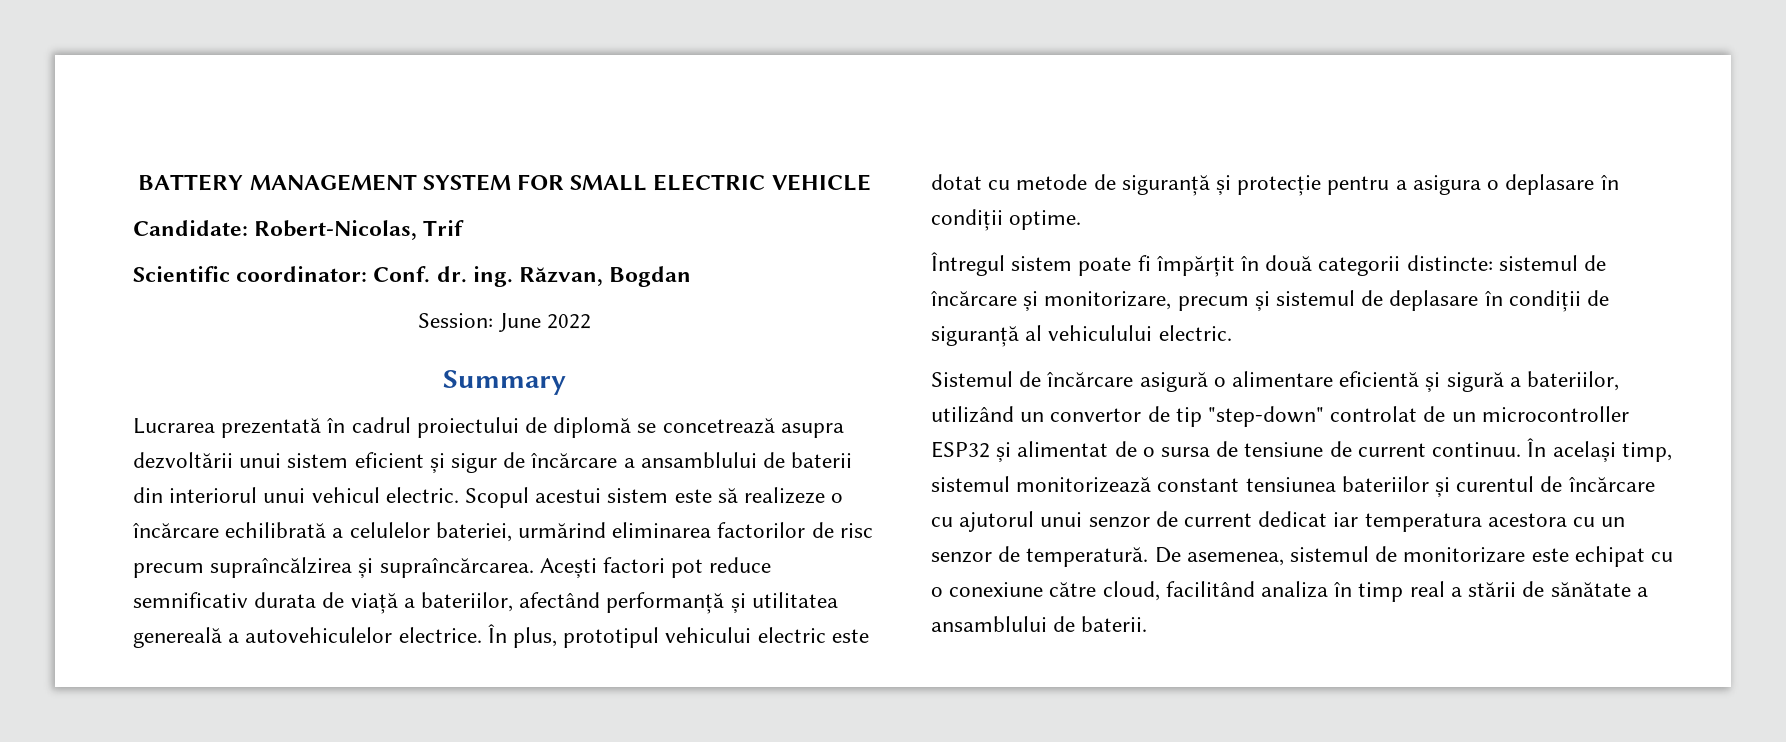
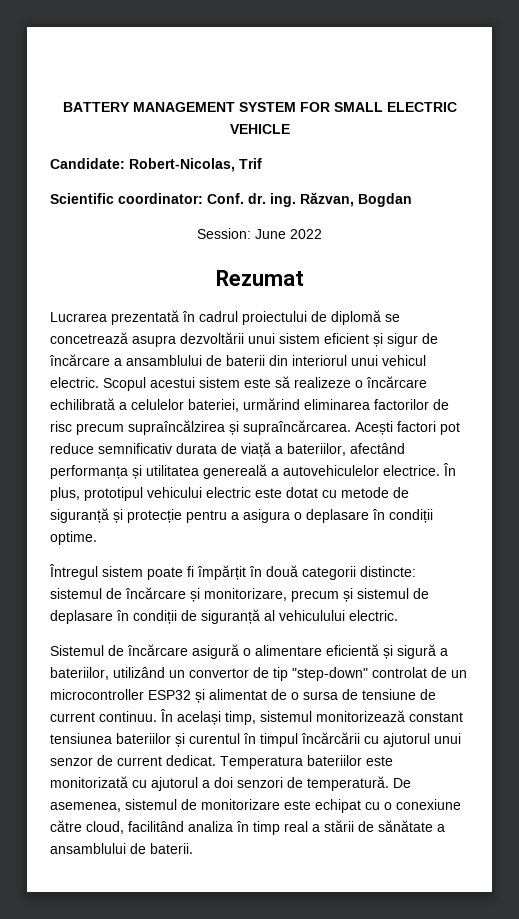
[443,370,566,395] Summary -> [215,270,304,286] Rezumat
[606,592,725,614] performanță -> [50,465,128,479] performanța
[1540,476,1655,492] de încărcare -> [243,732,360,747] în timpul încărcării
[1258,511,1626,532] [931,551,992,563] dedicat iar temperatura acestora cu un senzor -> [166,755,393,769] [50,776,283,791] dedicat. Temperatura bateriilor este monitorizată cu ajutorul a doi senzori

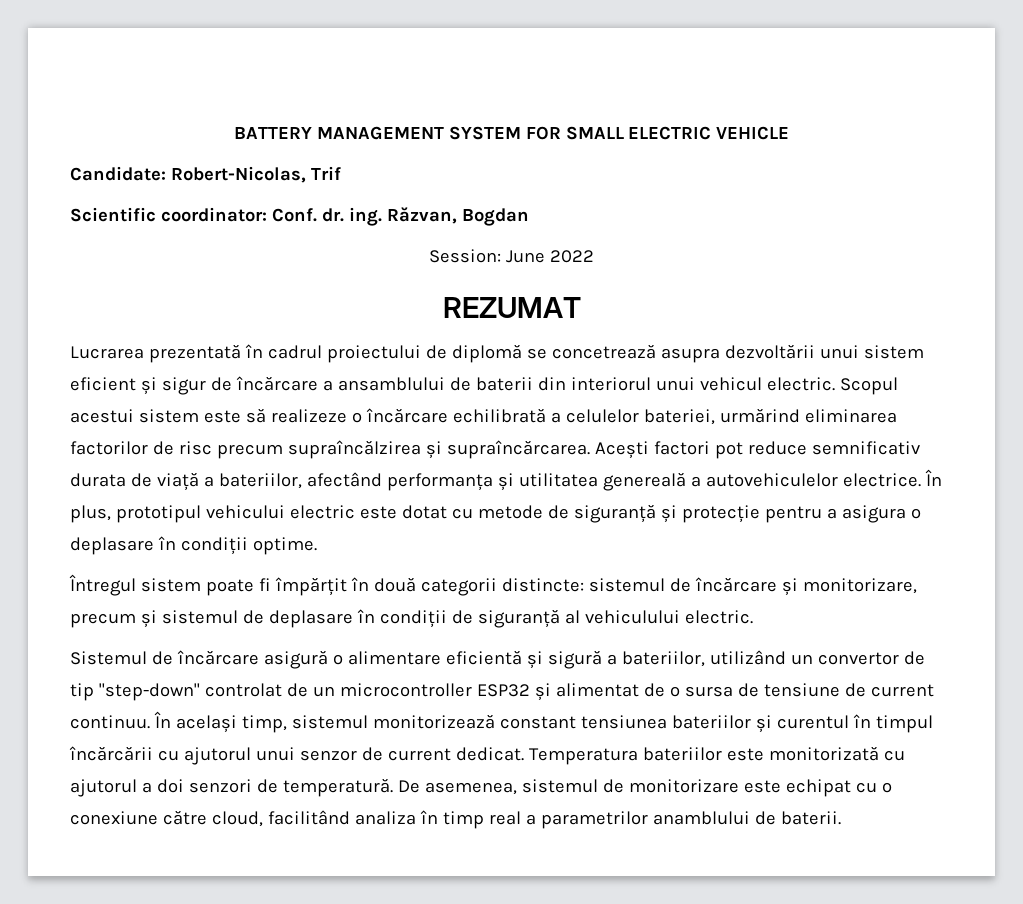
[215,270,304,286] Rezumat -> [442,297,581,318] REZUMAT
[324,820,445,832] [50,843,126,854] stării de sănătate a ansamblului -> [540,811,750,829] parametrilor anamblului

